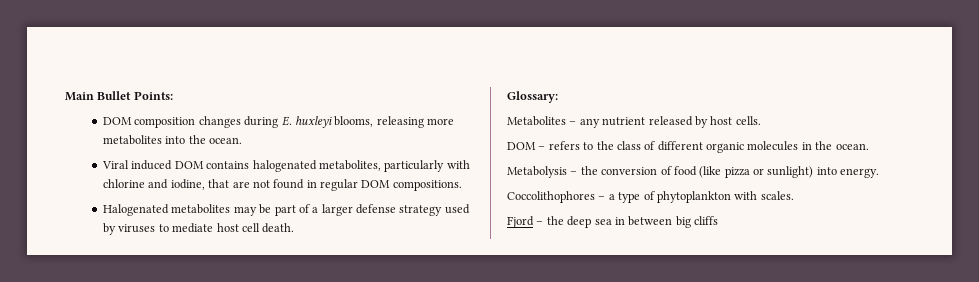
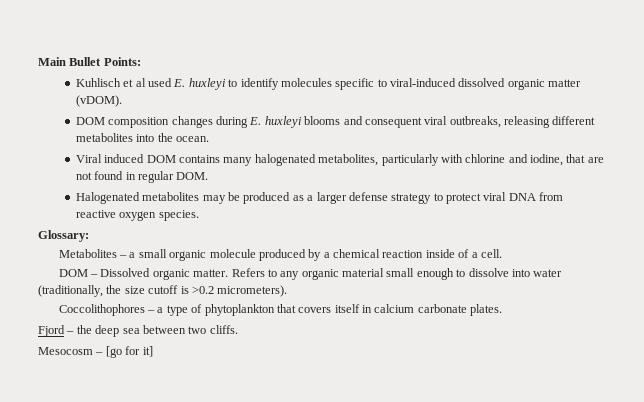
(173, 95) none -> [75,78,582,90] [75,95,122,107] // Kuhlisch et al used E. huxleyi to identify molecules specific to viral-induced dissolved organic matter (vDOM).
[334,116,455,128] blooms, releasing more -> [304,116,596,128] blooms and consequent viral outbreaks, releasing different
(250, 165) none -> [223,157,253,166] many
[361,180,462,191] DOM compositions. -> [176,172,209,180] DOM.
[274,204,310,216] part of -> [243,192,304,204] produced as
[444,204,470,214] [103,223,295,235] [507,91,558,103] [507,116,761,128] [507,141,869,153] [507,166,880,178] used by viruses to mediate host cell death. // Glossary: // Metabolites – any nutrient released by host cells. // DOM – refers to the class of different organic molecules in the ocean. // Metabolysis – the conversion of food (like pizza or sunlight) into energy. -> [433,192,564,204] [75,210,199,221] [38,230,89,242] [58,249,502,261] [58,268,563,280] [38,285,288,297] to protect viral DNA from reactive oxygen species. // Glossary: // Metabolites – a small organic molecule produced by a chemical reaction inside of a cell. // DOM – Dissolved organic matter. Refers to any organic material small enough to dissolve into water (traditionally, the size cutoff is >0.2 micrometers).
[734,191,794,200] with scales. -> [276,304,503,316] that covers itself in calcium carbonate plates.
[614,216,718,228] in between big cliffs -> [142,325,238,334] [38,346,153,358] between two cliffs. // Mesocosm – [go for it]

